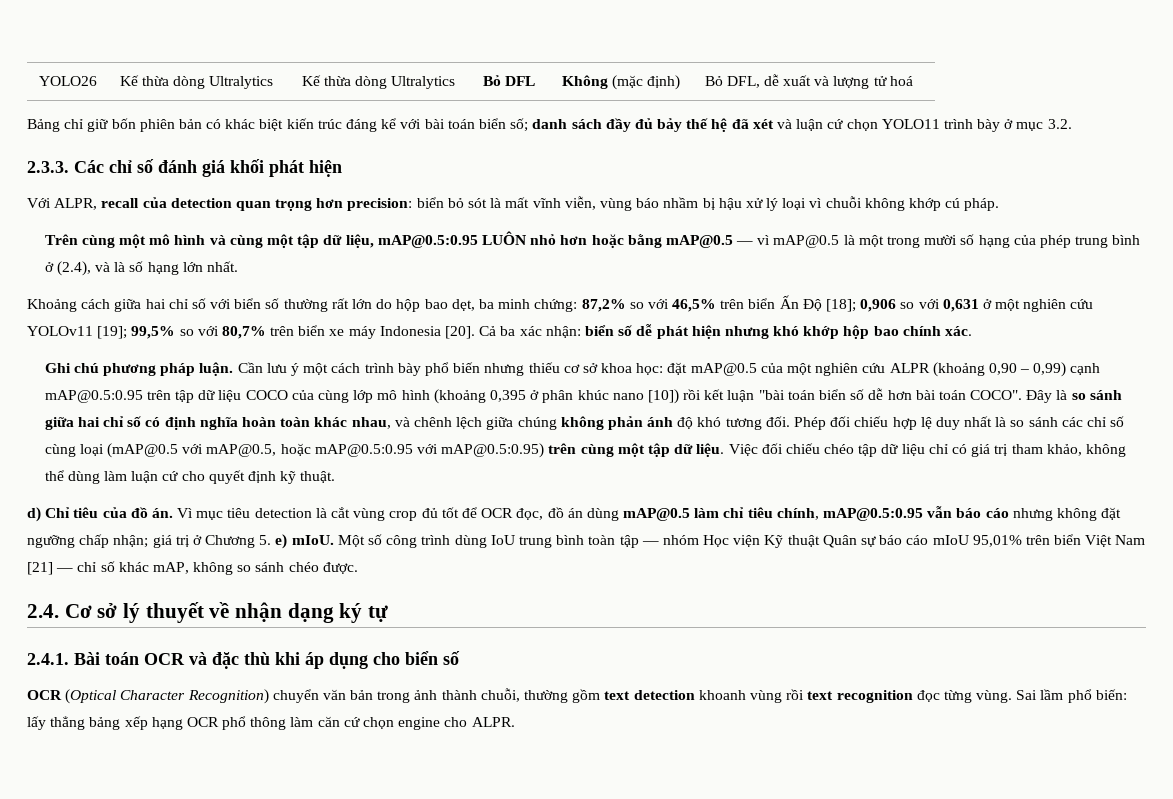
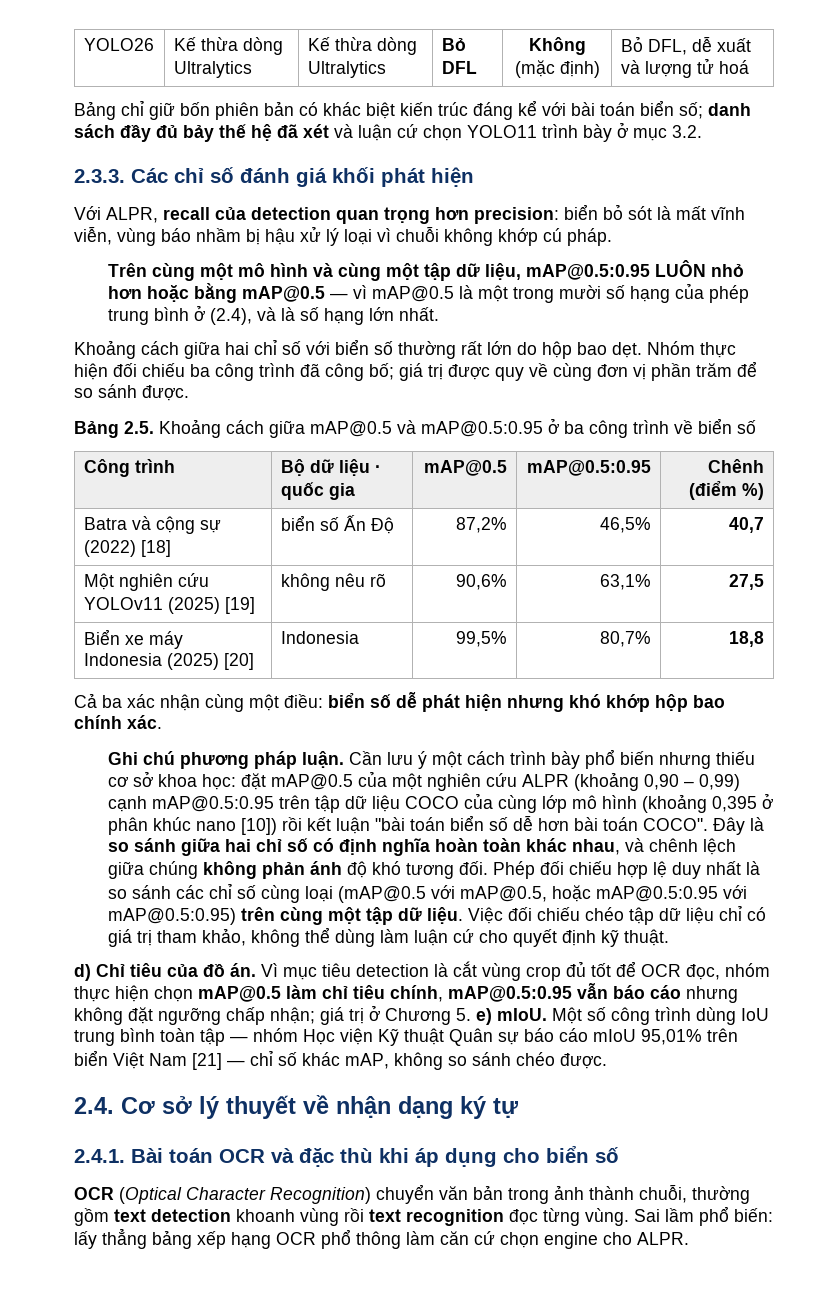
[451,295,1094,312] [27,325,581,339] dẹt, ba minh chứng: 87,2% so với 46,5% trên biển Ấn Độ [18]; 0,906 so với 0,631 ở một nghiên cứu YOLOv11 [19]; 99,5% so với 80,7% trên biển xe máy Indonesia [20]. Cả ba xác nhận: -> [612,341,736,358] [74,361,757,381] [74,384,189,401] [74,418,756,438] [83,459,175,477] [280,459,381,476] [280,482,355,500] [424,460,508,476] [527,460,652,476] [708,459,765,473] [689,481,765,500] [83,516,221,534] [83,540,171,557] [280,515,394,534] [456,517,508,533] [600,517,652,533] [729,517,765,533] [83,573,209,591] [83,597,255,614] [280,573,386,591] [456,574,508,590] [600,574,652,590] [729,574,765,590] [83,629,183,649] [83,653,254,670] [280,631,359,644] [456,631,508,647] [600,631,652,647] [729,631,765,647] [74,693,323,712] dẹt. Nhóm thực hiện đối chiếu ba công trình đã công bố; giá trị được quy về cùng đơn vị phần trăm để so sánh được. // Bảng 2.5. Khoảng cách giữa mAP@0.5 và mAP@0.5:0.95 ở ba công trình về biển số // Công trình | Bộ dữ liệu · quốc gia | mAP@0.5 | mAP@0.5:0.95 | Chênh (điểm %) // Batra và cộng sự (2022) [18] | biển số Ấn Độ | 87,2% | 46,5% | 40,7 // Một nghiên cứu YOLOv11 (2025) [19] | không nêu rõ | 90,6% | 63,1% | 27,5 // Biển xe máy Indonesia (2025) [20] | Indonesia | 99,5% | 80,7% | 18,8 // Cả ba xác nhận cùng một điều:
[547,507,619,521] đồ án dùng -> [725,963,770,977] [74,985,193,1002] nhóm thực hiện chọn

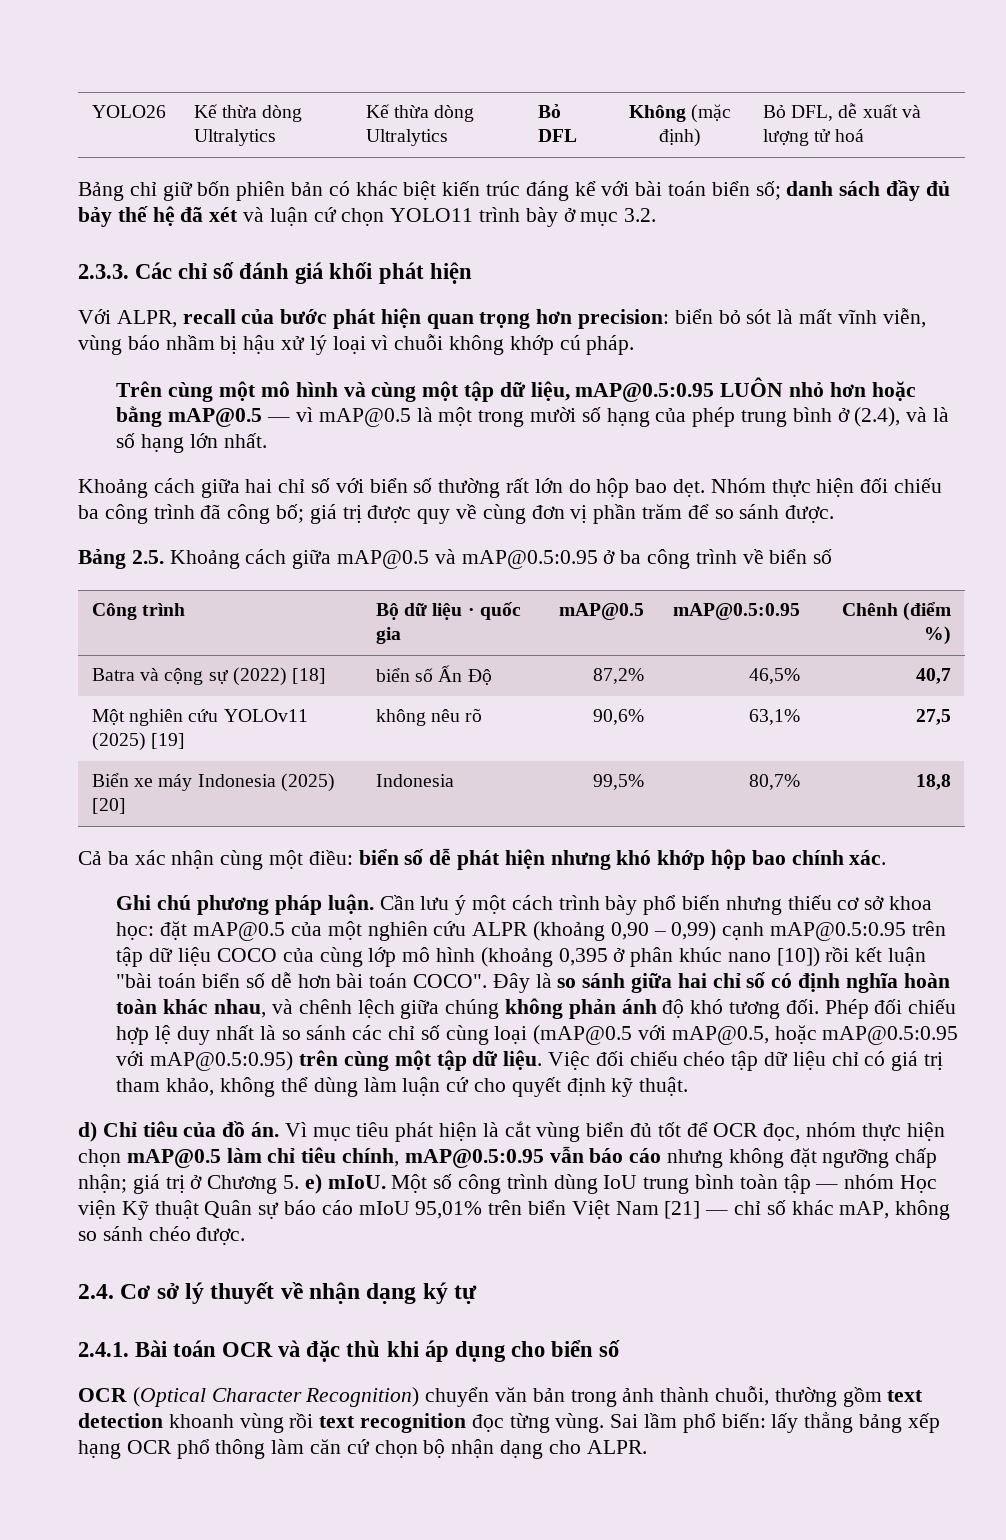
[251,207,331,220] detection -> [280,308,421,329] bước phát hiện
[356,964,429,977] detection -> [395,1122,478,1142] phát hiện
[526,966,561,981] crop -> [586,1122,625,1137] biển
[544,1232,598,1249] engine -> [423,1439,544,1459] bộ nhận dạng

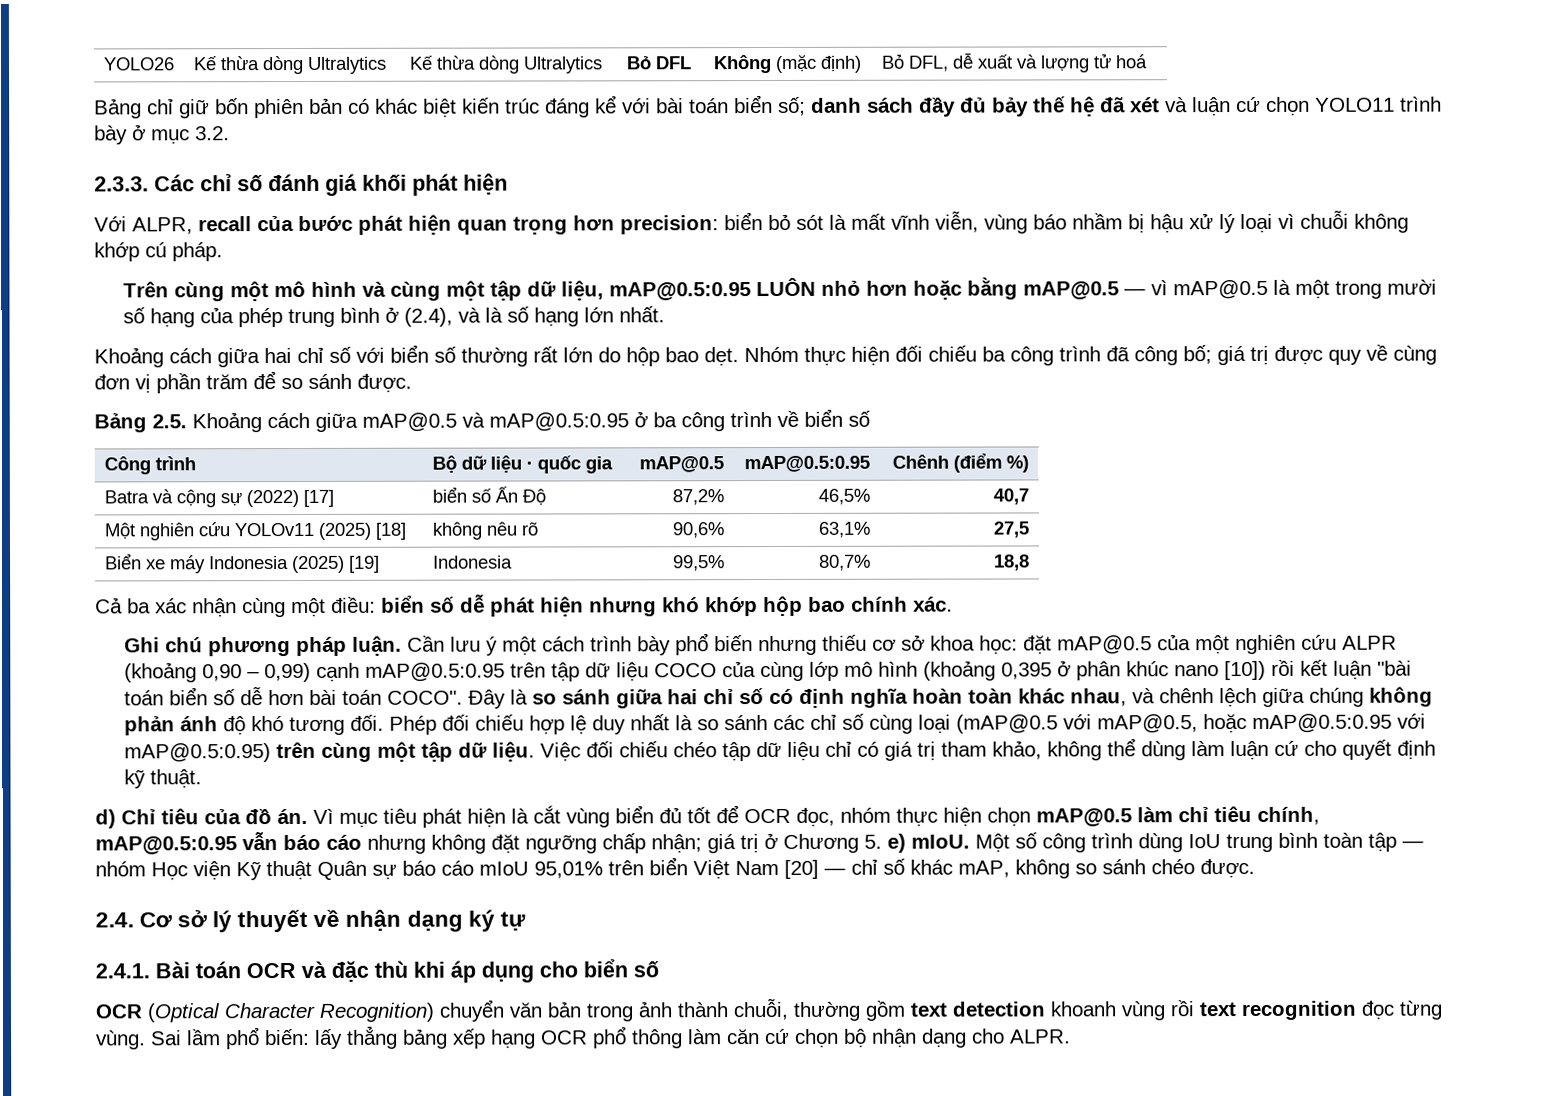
[292,668,327,684] [18] -> [302,489,334,507] [17]
[151,733,186,749] [19] -> [374,522,406,540] [18]
[91,798,126,814] [20] -> [348,555,380,573] [19]
[664,1201,701,1219] [21] -> [784,859,819,879] [20]

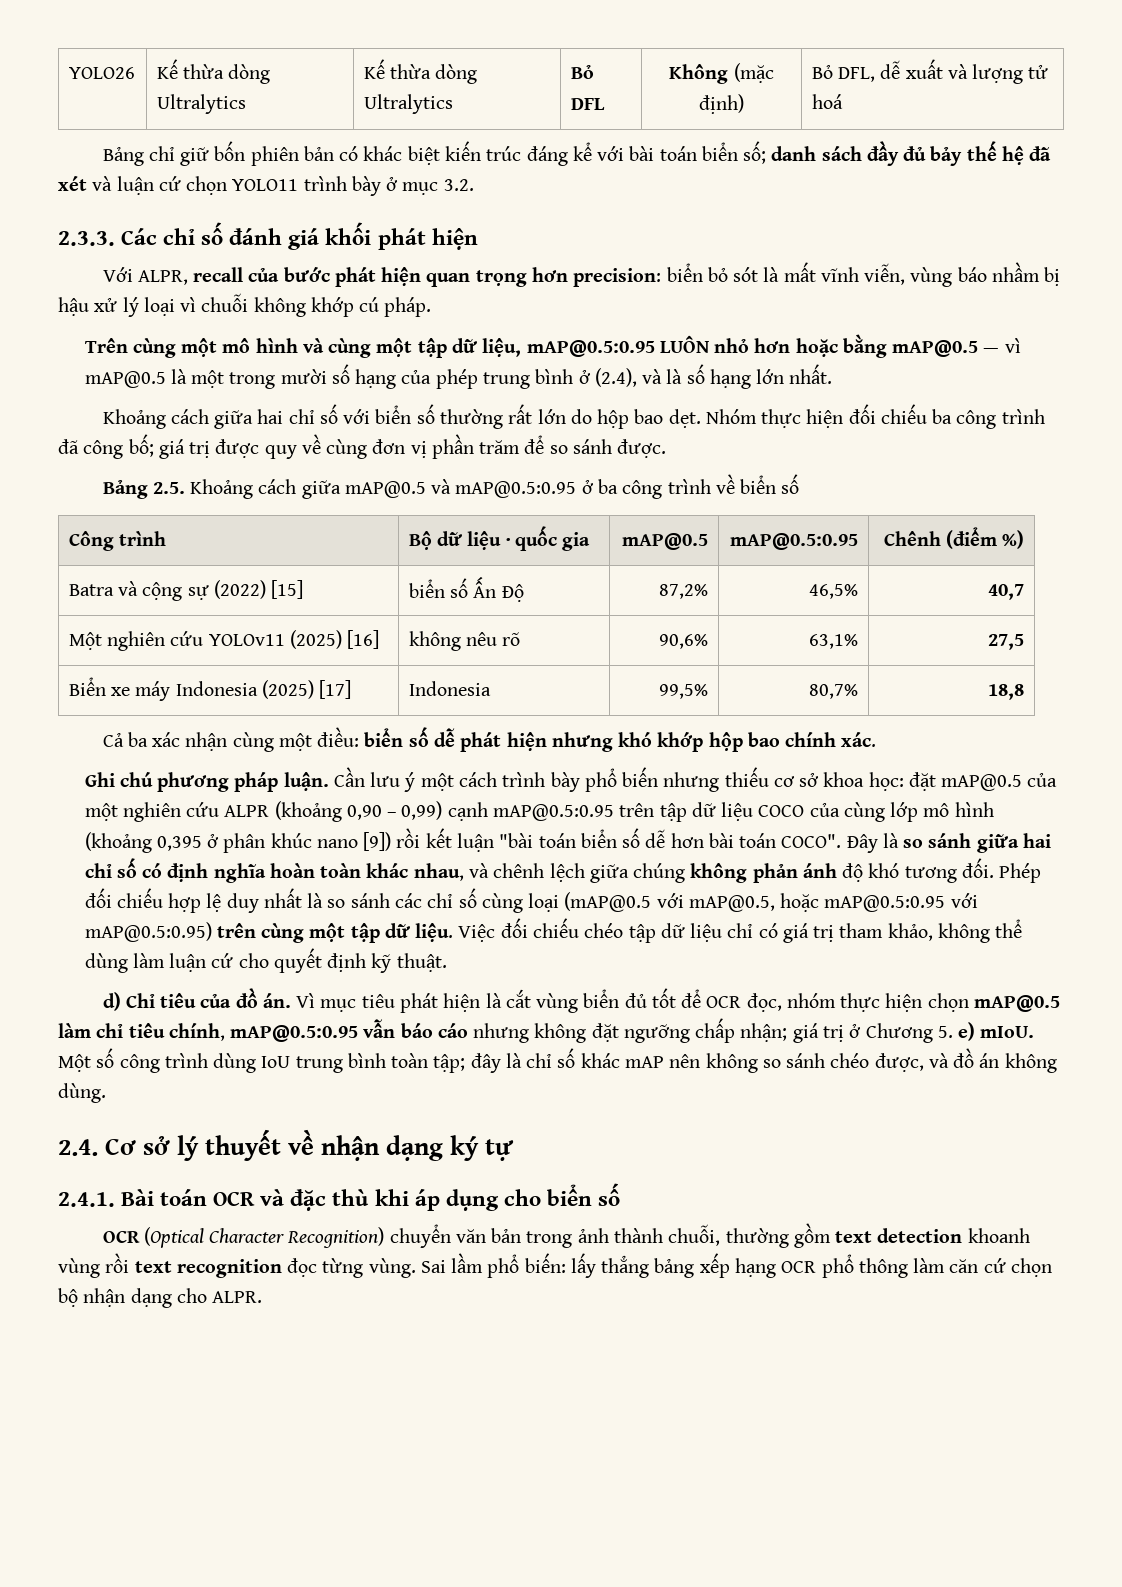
[302,489,334,507] [17] -> [271,580,304,599] [15]
[374,522,406,540] [18] -> [347,630,380,649] [16]
[348,555,380,573] [19] -> [319,680,352,699] [17]
[1223,660,1266,681] [10]) -> [363,832,392,851] [9])
[1368,832,1424,852] [95,857,846,881] tập — nhóm Học viện Kỹ thuật Quân sự báo cáo mIoU 95,01% trên biển Việt Nam [20] — -> [433,1053,522,1073] tập; đây là
[958,860,1010,878] mAP, -> [624,1054,701,1068] mAP nên
[1200,858,1255,879] được. -> [874,1048,1057,1073] [58,1083,106,1103] được, và đồ án không dùng.

